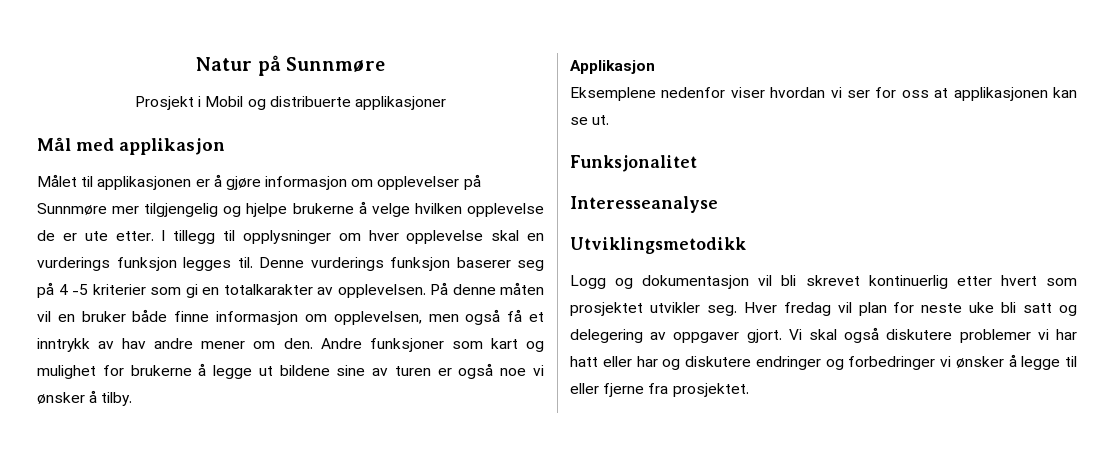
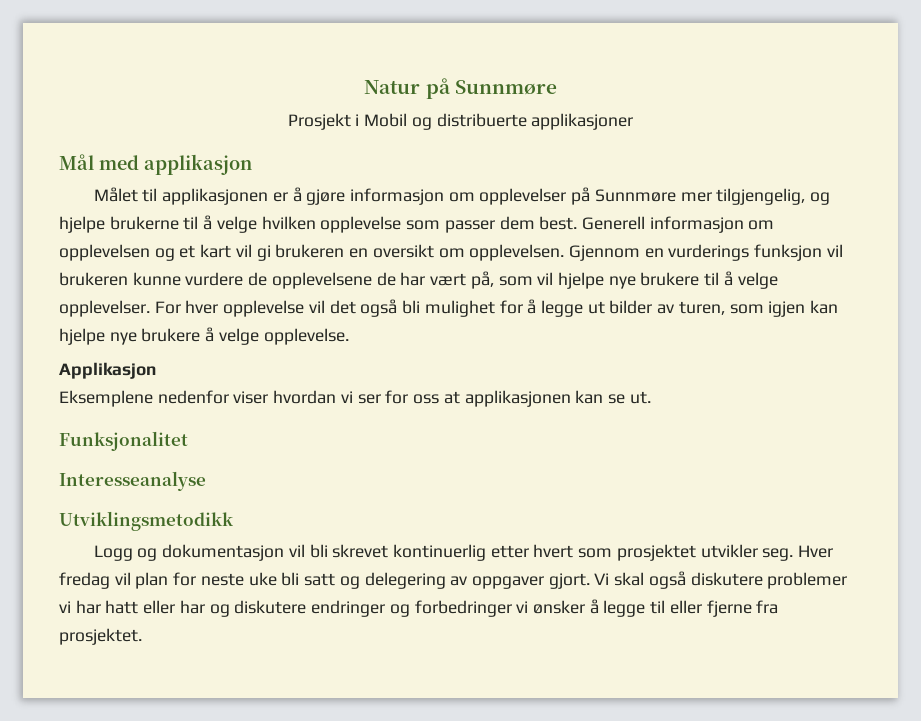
[144,203,219,217] tilgjengelig -> [716,188,806,205] tilgjengelig,
(354, 208) none -> [183,216,199,230] til
[37,230,544,244] [37,257,544,271] [37,282,544,298] [37,309,544,325] [37,338,544,352] de er ute etter. I tillegg til opplysninger om hver opplevelse skal en vurderings funksjon legges til. Denne vurderings funksjon baserer seg på 4 -5 kriterier som gi en totalkarakter av opplevelsen. På denne måten vil en bruker både finne informasjon om opplevelsen, men også få et inntrykk av hav andre mener om den. Andre funksjoner som kart og -> [406,216,775,233] [59,244,843,261] [59,271,778,289] [59,299,421,317] som passer dem best. Generell informasjon om opplevelsen og et kart vil gi brukeren en oversikt om opplevelsen. Gjennom en vurderings funksjon vil brukeren kunne vurdere de opplevelsene de har vært på, som vil hjelpe nye brukere til å velge opplevelser. For hver opplevelse vil det også bli
[130,365,192,376] brukerne -> (523, 307) none
[279,363,544,379] [37,390,133,406] bildene sine av turen er også noe vi ønsker å tilby. -> [609,300,839,317] [59,327,349,345] bilder av turen, som igjen kan hjelpe nye brukere å velge opplevelse.

